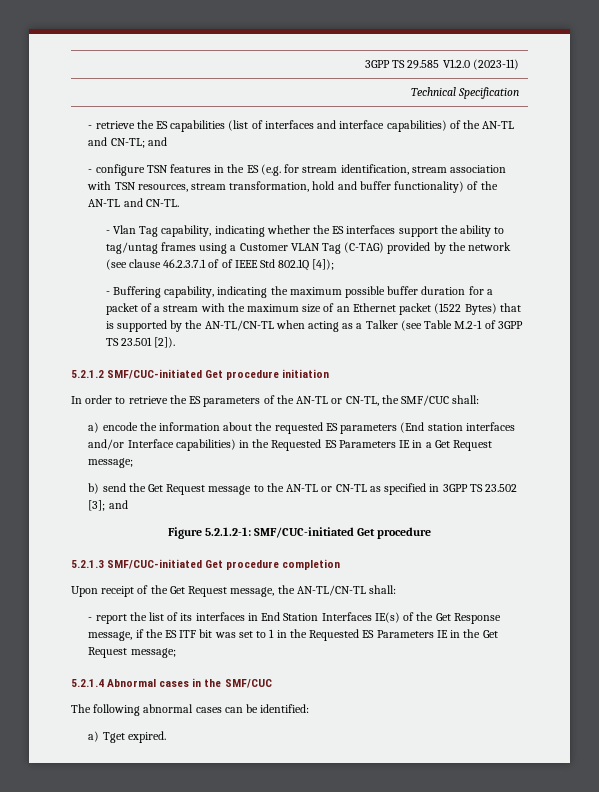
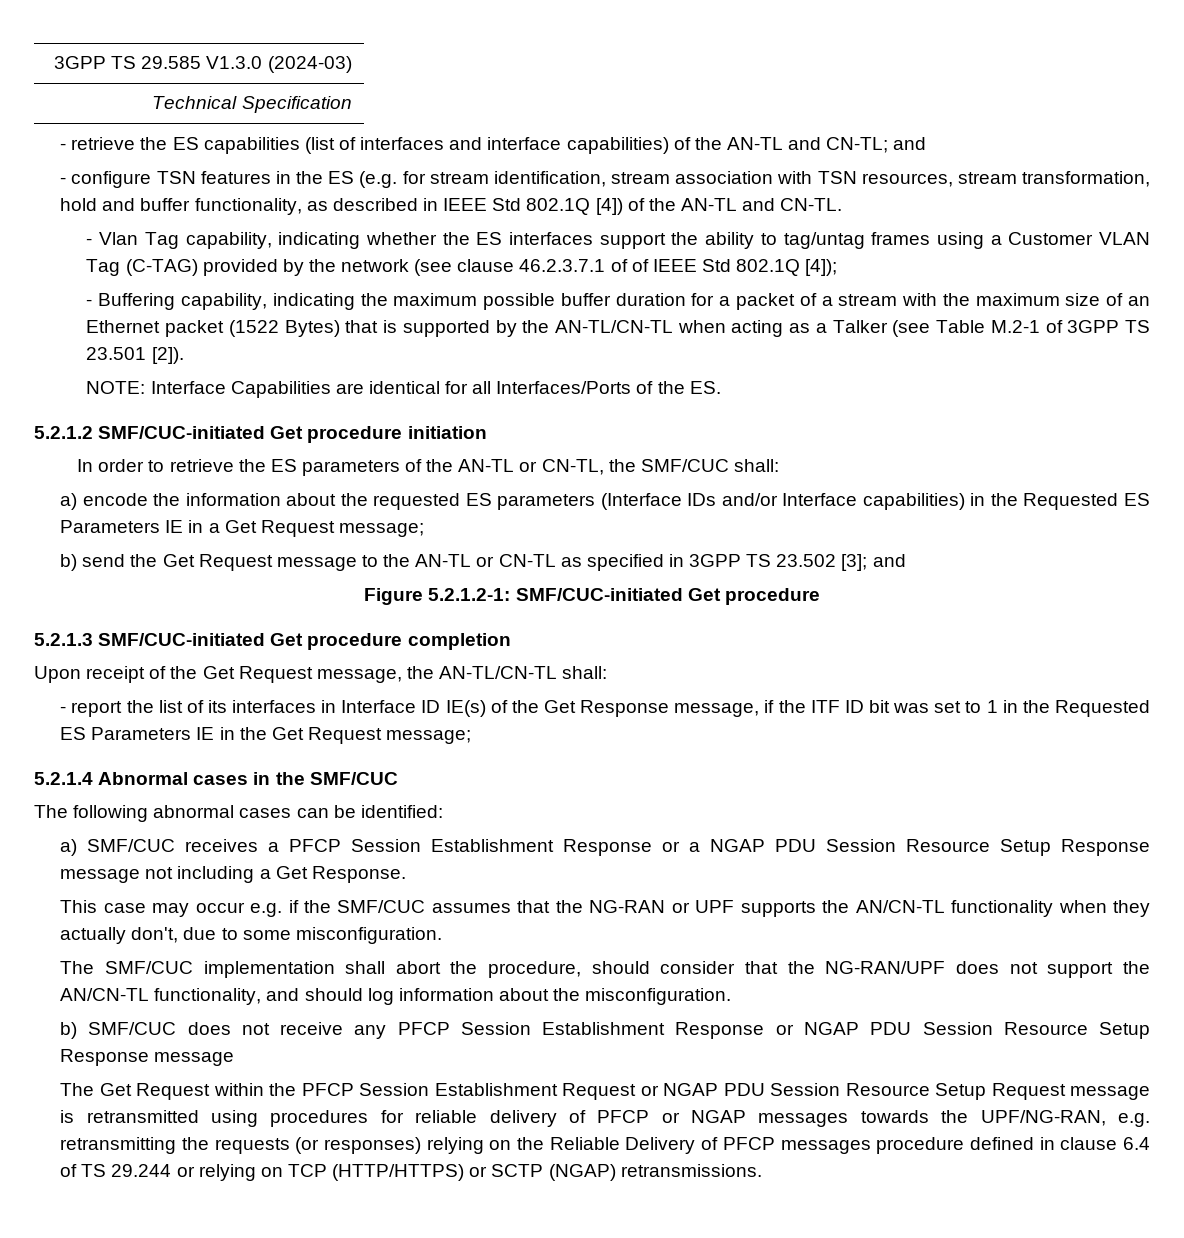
[442,59,519,70] V1.2.0 (2023-11) -> [206,56,352,73] V1.3.0 (2024-03)
[394,181,465,193] functionality) -> [194,198,623,215] functionality, as described in IEEE Std 802.1Q [4])
(176, 342) none -> [86,381,721,398] // NOTE: Interface Capabilities are identical for all Interfaces/Ports of the ES.
[400,422,515,433] (End station interfaces -> [600,493,717,510] (Interface IDs
[261,612,372,621] End Station Interfaces -> [341,700,441,713] Interface ID
[164,630,197,638] ES ITF -> [810,700,864,713] ITF ID
[102,731,166,743] Tget expired. -> [87,839,1150,856] [60,866,406,883] [60,900,1150,917] [60,927,442,944] [60,961,1151,978] [60,988,732,1005] [60,1022,1150,1039] [60,1049,235,1066] [60,1083,1151,1100] [60,1110,1150,1127] [60,1137,1150,1154] [60,1164,762,1181] SMF/CUC receives a PFCP Session Establishment Response or a NGAP PDU Session Resource Setup Response message not including a Get Response. // This case may occur e.g. if the SMF/CUC assumes that the NG-RAN or UPF supports the AN/CN-TL functionality when they actually don't, due to some misconfiguration. // The SMF/CUC implementation shall abort the procedure, should consider that the NG-RAN/UPF does not support the AN/CN-TL functionality, and should log information about the misconfiguration. // b) SMF/CUC does not receive any PFCP Session Establishment Response or NGAP PDU Session Resource Setup Response message // The Get Request within the PFCP Session Establishment Request or NGAP PDU Session Resource Setup Request message is retransmitted using procedures for reliable delivery of PFCP or NGAP messages towards the UPF/NG-RAN, e.g. retransmitting the requests (or responses) relying on the Reliable Delivery of PFCP messages procedure defined in clause 6.4 of TS 29.244 or relying on TCP (HTTP/HTTPS) or SCTP (NGAP) retransmissions.

